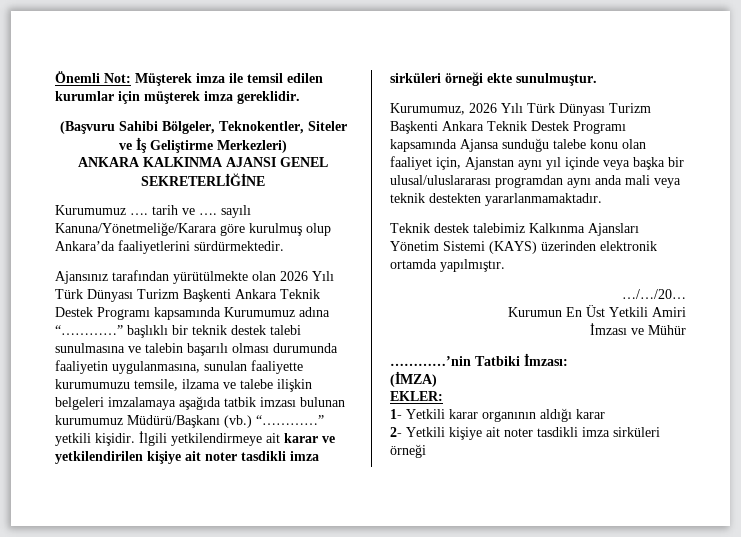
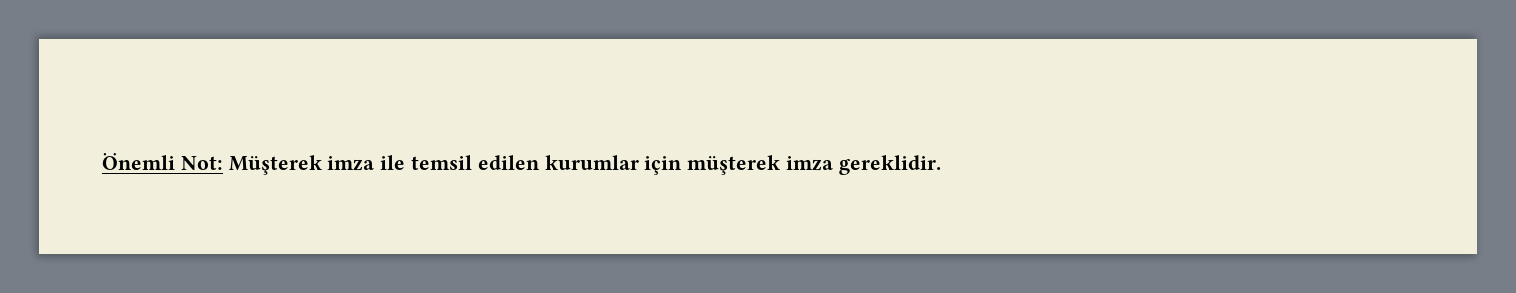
[59,121,347,134] [119,137,287,153] [78,157,328,167] [141,173,265,186] [55,205,251,218] [55,222,331,236] [55,240,284,254] [55,270,334,284] [55,289,320,302] [55,307,330,320] [55,325,301,338] [55,343,338,356] [55,360,303,374] [55,379,312,392] [55,396,345,410] [55,415,324,428] [55,431,335,446] [55,451,319,464] [390,72,597,86] [390,103,651,116] [390,121,626,134] [390,138,646,152] [390,156,684,170] [390,175,681,188] [390,193,602,206] [390,223,639,236] [390,241,657,254] [390,259,505,272] [622,289,686,299] [508,305,686,317] [590,323,686,335] [390,353,568,366] [390,371,437,387] [390,391,443,401] [390,408,605,422] [390,427,660,440] [390,444,426,458] // (Başvuru Sahibi Bölgeler, Teknokentler, Siteler ve İş Geliştirme Merkezleri) // ANKARA KALKINMA AJANSI GENEL SEKRETERLİĞİNE // Kurumumuz …. tarih ve …. sayılı Kanuna/Yönetmeliğe/Karara göre kurulmuş olup Ankara’da faaliyetlerini sürdürmektedir. // Ajansınız tarafından yürütülmekte olan 2026 Yılı Türk Dünyası Turizm Başkenti Ankara Teknik Destek Programı kapsamında Kurumumuz adına “…………” başlıklı bir teknik destek talebi sunulmasına ve talebin başarılı olması durumunda faaliyetin uygulanmasına, sunulan faaliyette kurumumuzu temsile, ilzama ve talebe ilişkin belgeleri imzalamaya aşağıda tatbik imzası bulunan kurumumuz Müdürü/Başkanı (vb.) “…………” yetkili kişidir. İlgili yetkilendirmeye ait karar ve yetkilendirilen kişiye ait noter tasdikli imza sirküleri örneği ekte sunulmuştur. // Kurumumuz, 2026 Yılı Türk Dünyası Turizm Başkenti Ankara Teknik Destek Programı kapsamında Ajansa sunduğu talebe konu olan faaliyet için, Ajanstan aynı yıl içinde veya başka bir ulusal/uluslararası programdan aynı anda mali veya teknik destekten yararlanmamaktadır. // Teknik destek talebimiz Kalkınma Ajansları Yönetim Sistemi (KAYS) üzerinden elektronik ortamda yapılmıştır. // …/…/20… // Kurumun En Üst Yetkili Amiri // İmzası ve Mühür // …………’nin Tatbiki İmzası: // (İMZA) // EKLER: // 1- Yetkili karar organının aldığı karar // 2- Yetkili kişiye ait noter tasdikli imza sirküleri örneği -> (941, 165) none

